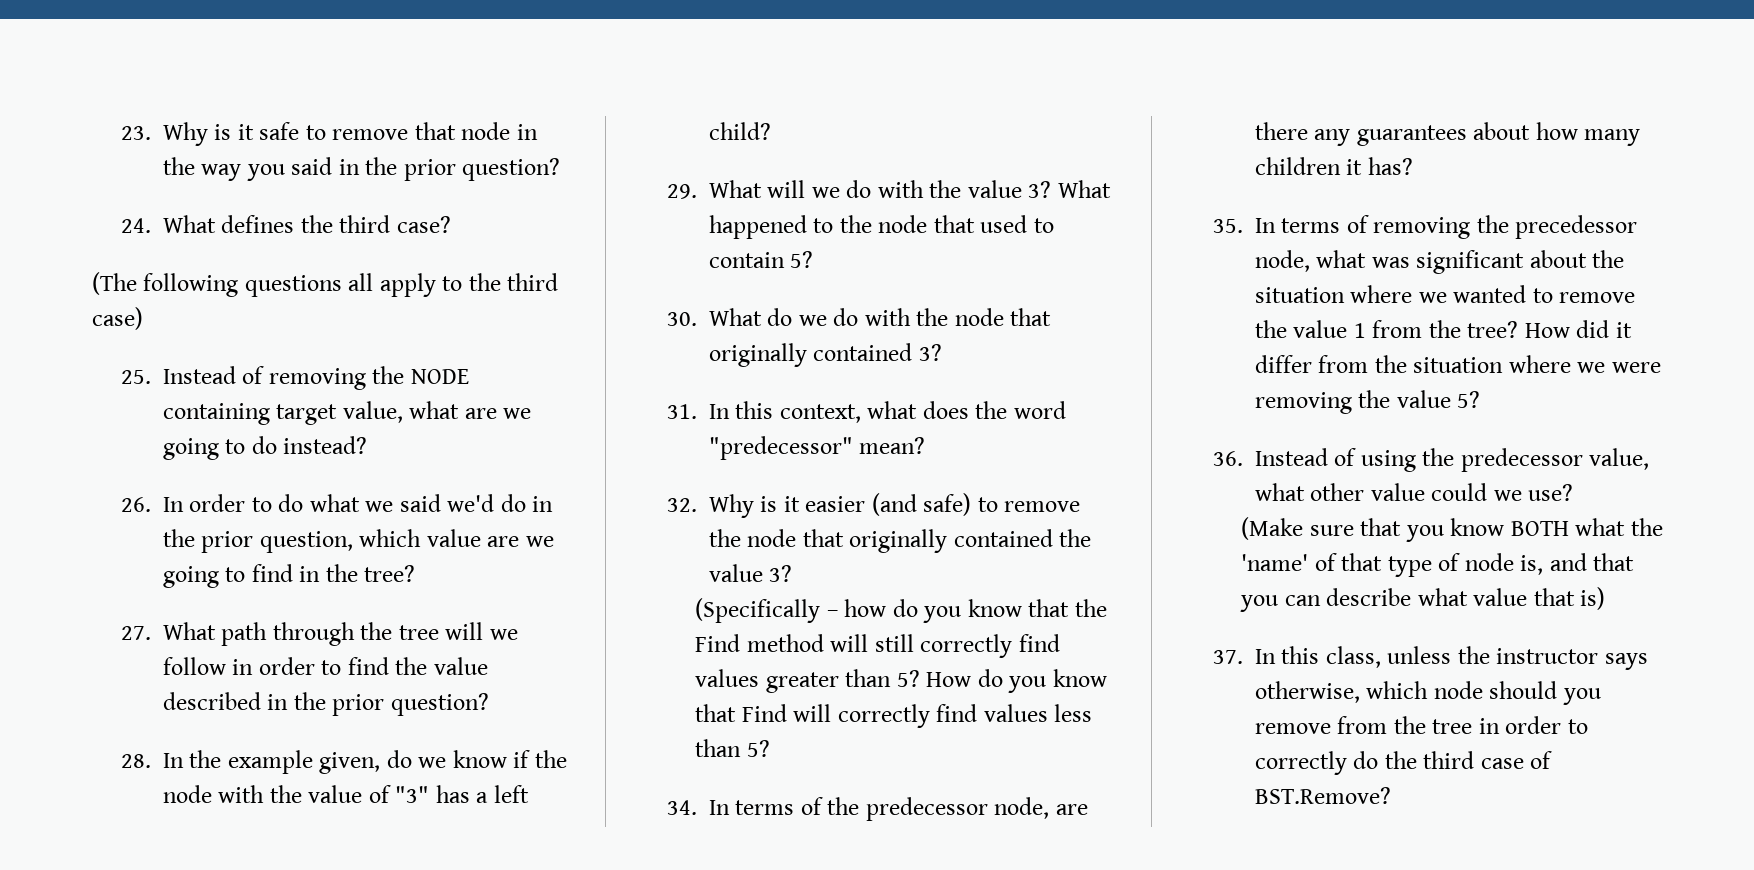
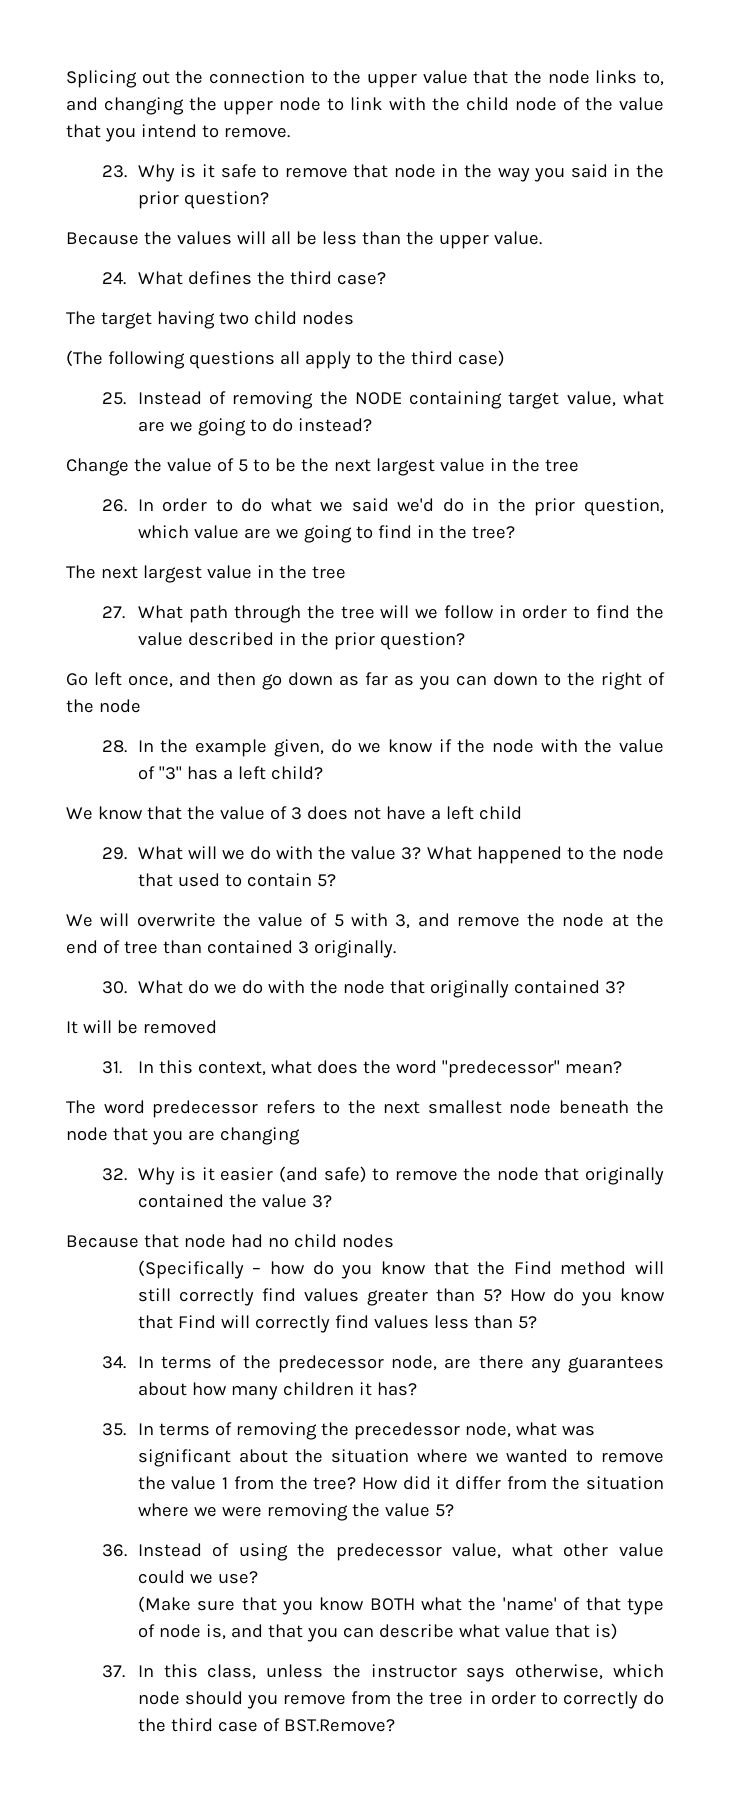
(120, 133) none -> [66,70,664,88] [66,97,665,115] [66,124,290,142] Splicing out the connection to the upper value that the node links to, and changing the upper node to link with the child node of the value that you intend to remove. //
(561, 169) none -> [66,231,542,249] // Because the values will all be less than the upper value.
(451, 224) none -> [66,311,354,329] // The target having two child nodes
(368, 445) none -> [66,458,579,476] // Change the value of 5 to be the next largest value in the tree
(416, 573) none -> [66,565,346,583] // The next largest value in the tree
(489, 704) none -> [66,672,665,690] [66,699,141,713] // Go left once, and then go down as far as you can down to the right of the node
(771, 131) none -> [66,806,522,820] // We know that the value of 3 does not have a left child
(814, 259) none -> [66,913,664,929] [66,940,396,958] // We will overwrite the value of 5 with 3, and remove the node at the end of tree than contained 3 originally.
(942, 352) none -> [66,1020,217,1034] // It will be removed
(926, 445) none -> [66,1100,664,1118] [66,1127,300,1145] // The word predecessor refers to the next smallest node beneath the node that you are changing
(793, 573) none -> [66,1234,394,1248] // Because that node had no child nodes

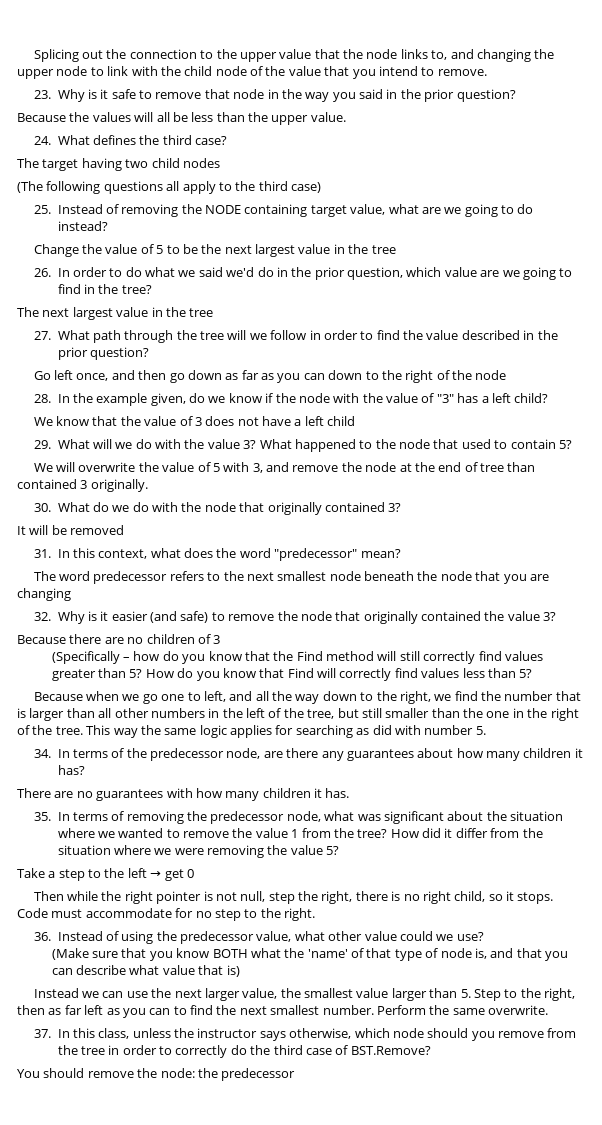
[143,1234,394,1248] that node had no child nodes -> [69,634,221,644] there are no children of 3
(537, 1322) none -> [33,691,581,704] [17,708,579,721] [17,725,486,738] // Because when we go one to left, and all the way down to the right, we find the number that is larger than all other numbers in the left of the tree, but still smaller than the one in the right of the tree. This way the same logic applies for searching as did with number 5.
(417, 1389) none -> [17,788,350,801] // There are no guarantees with how many children it has.
[353,1422,460,1440] precedessor -> [210,811,285,824] predecessor
(454, 1510) none -> [17,868,194,881] [33,891,554,904] [17,908,315,921] // Take a step to the left → get 0 // Then while the right pointer is not null, step the right, there is no right child, so it stops. Code must accommodate for no step to the right.
(618, 1631) none -> [33,988,576,1001] [17,1005,548,1018] // Instead we can use the next larger value, the smallest value larger than 5. Step to the right, then as far left as you can to find the next smallest number. Perform the same overwrite.
(395, 1725) none -> [17,1068,296,1081] // You should remove the node: the predecessor

